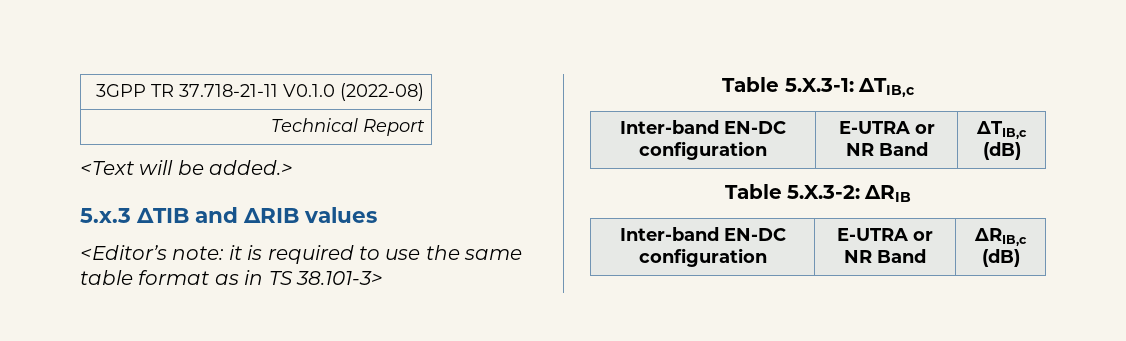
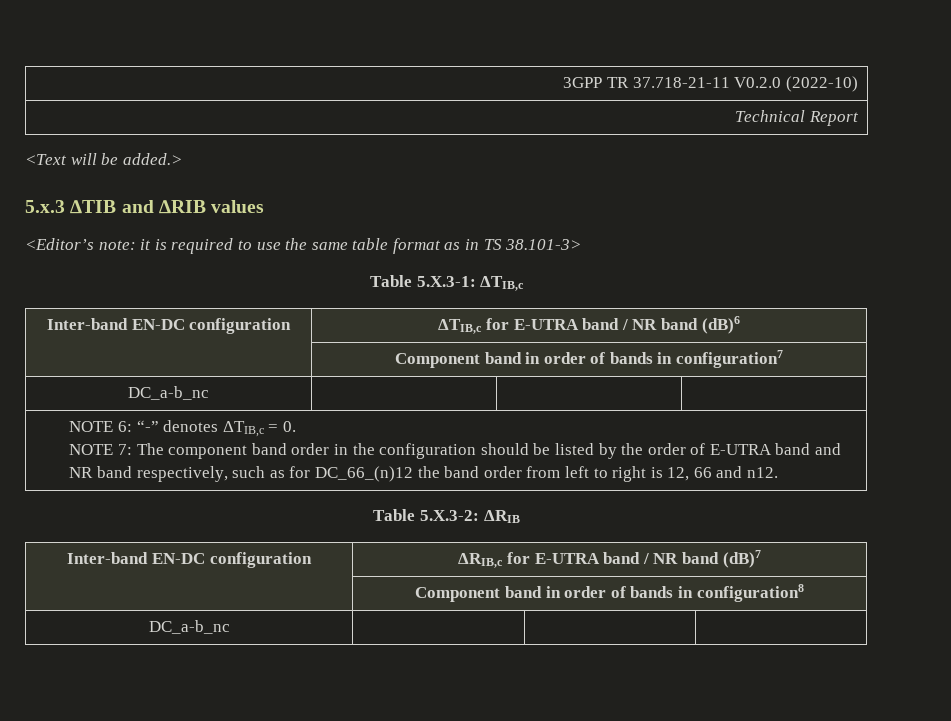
[282,83,424,101] V0.1.0 (2022-08) -> [734,76,858,92] V0.2.0 (2022-10)
[838,121,935,134] [845,142,928,156] [976,121,1027,139] [982,142,1021,160] E-UTRA or NR Band | ΔTIB,c (dB) -> [438,316,740,334] [394,350,784,368] [128,386,209,400] [69,420,296,437] [69,443,842,459] [69,466,779,482] ΔTIB,c for E-UTRA band / NR band (dB)6 // | Component band in order of bands in configuration7 // DC_a-b_nc | | | // NOTE 6: “-” denotes ΔTIB,c = 0. // NOTE 7: The component band order in the configuration should be listed by the order of E-UTRA band and NR band respectively, such as for DC_66_(n)12 the band order from left to right is 12, 66 and n12.
[837,228,933,241] [844,249,926,263] [974,228,1027,246] [981,249,1020,267] E-UTRA or NR Band | ΔRIB,c (dB) -> [458,550,761,568] [415,584,804,602] [148,620,230,634] ΔRIB,c for E-UTRA band / NR band (dB)7 // | Component band in order of bands in configuration8 // DC_a-b_nc | | |

